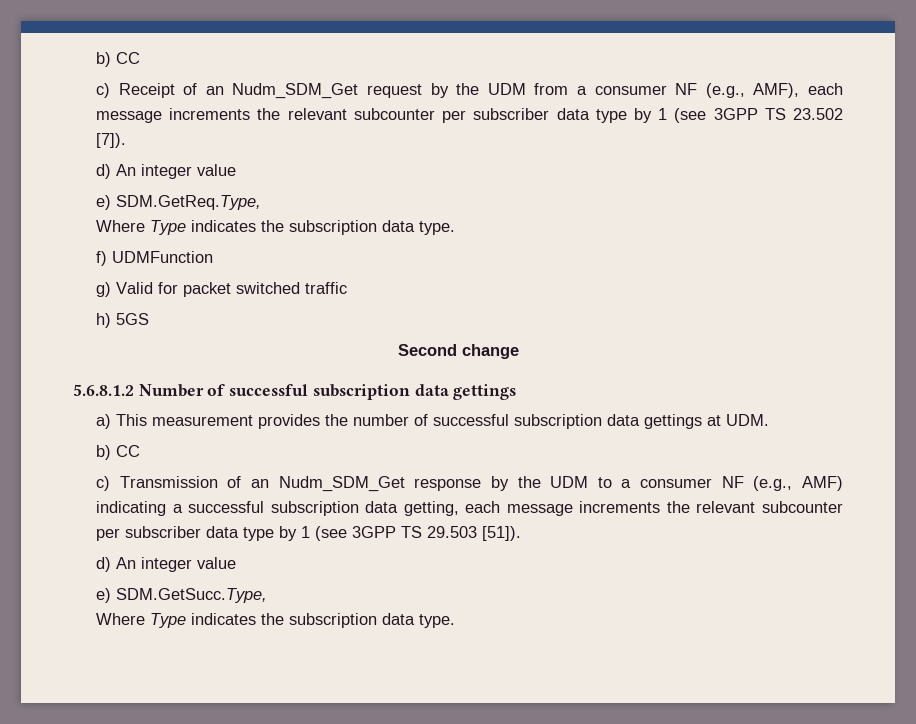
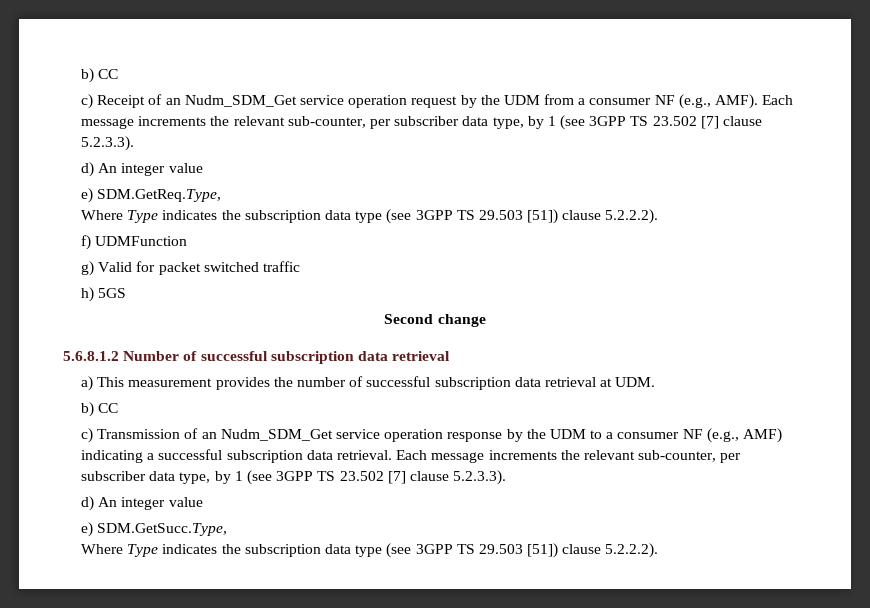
(359, 91) none -> [299,95,408,108] service operation
[753,83,844,98] [96,108,843,123] [96,133,127,148] AMF), each message increments the relevant subcounter per subscriber data type by 1 (see 3GPP TS 23.502 [7]). -> [714,94,794,109] [81,115,762,130] [81,136,135,151] AMF). Each message increments the relevant sub-counter, per subscriber data type, by 1 (see 3GPP TS 23.502 [7] clause 5.2.3.3).
[419,221,456,235] type. -> [355,209,659,224] type (see 3GPP TS 29.503 [51]) clause 5.2.2.2).
[453,384,517,400] gettings -> [392,351,451,361] retrieval
[644,414,703,429] gettings -> [544,377,596,387] retrieval
(405, 484) none -> [335,429,444,442] service operation
[403,501,843,516] [96,526,522,541] getting, each message increments the relevant subcounter per subscriber data type by 1 (see 3GPP TS 29.503 [51]). -> [336,450,742,463] [81,470,507,485] retrieval. Each message increments the relevant sub-counter, per subscriber data type, by 1 (see 3GPP TS 23.502 [7] clause 5.2.3.3).
[419,614,456,628] type. -> [355,543,659,558] type (see 3GPP TS 29.503 [51]) clause 5.2.2.2).

